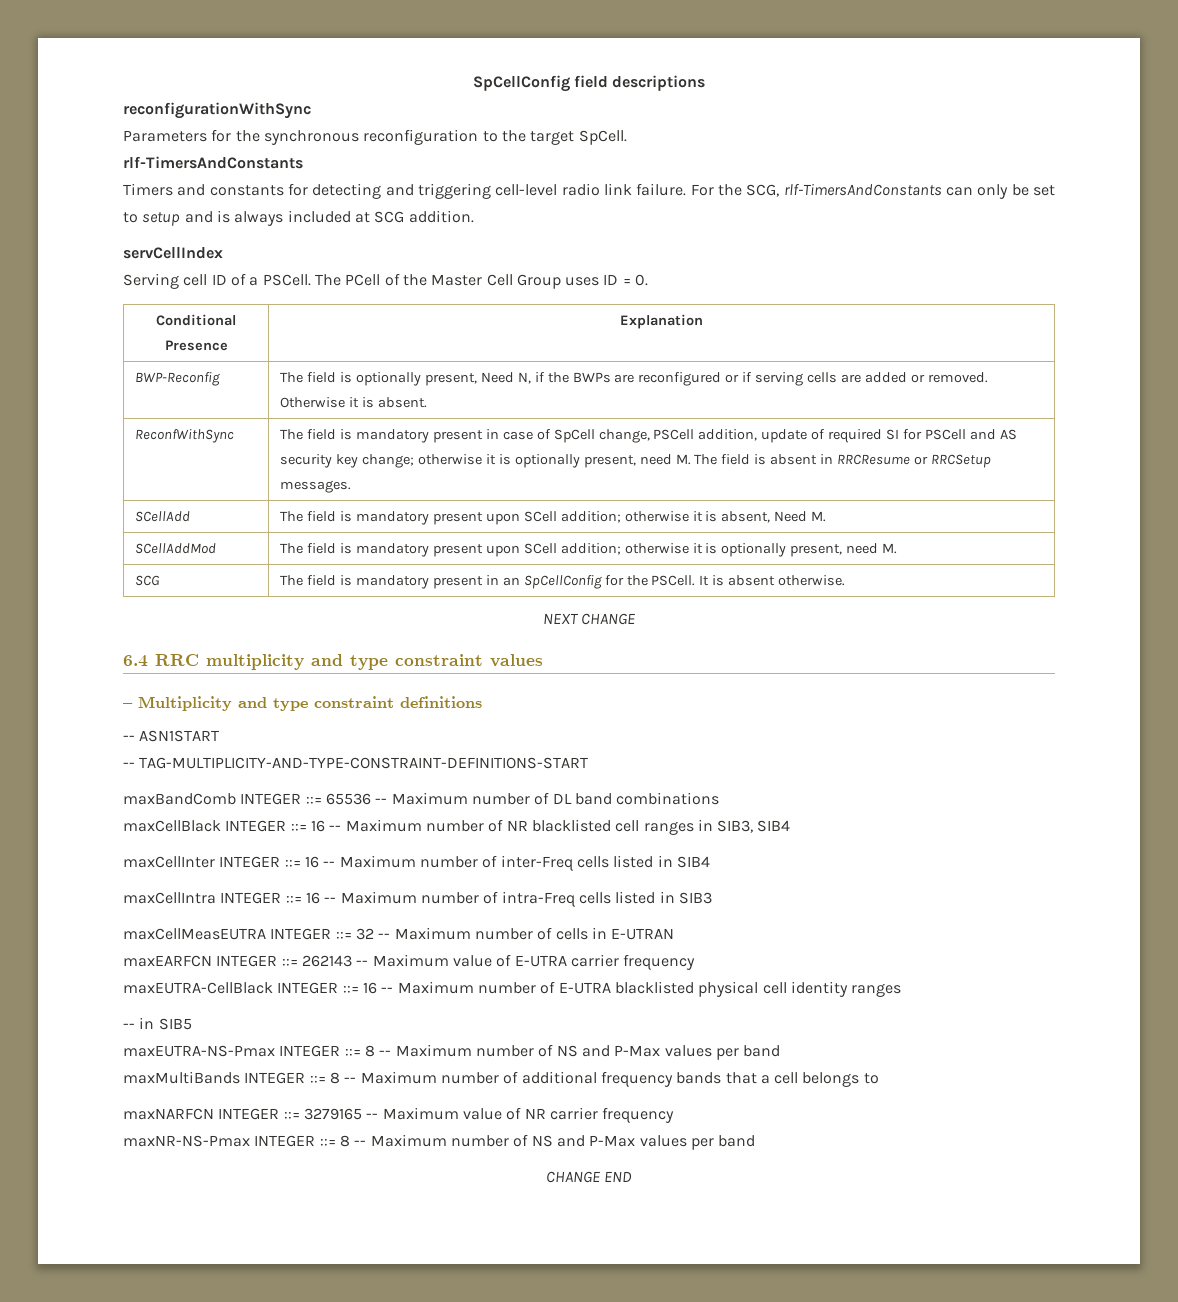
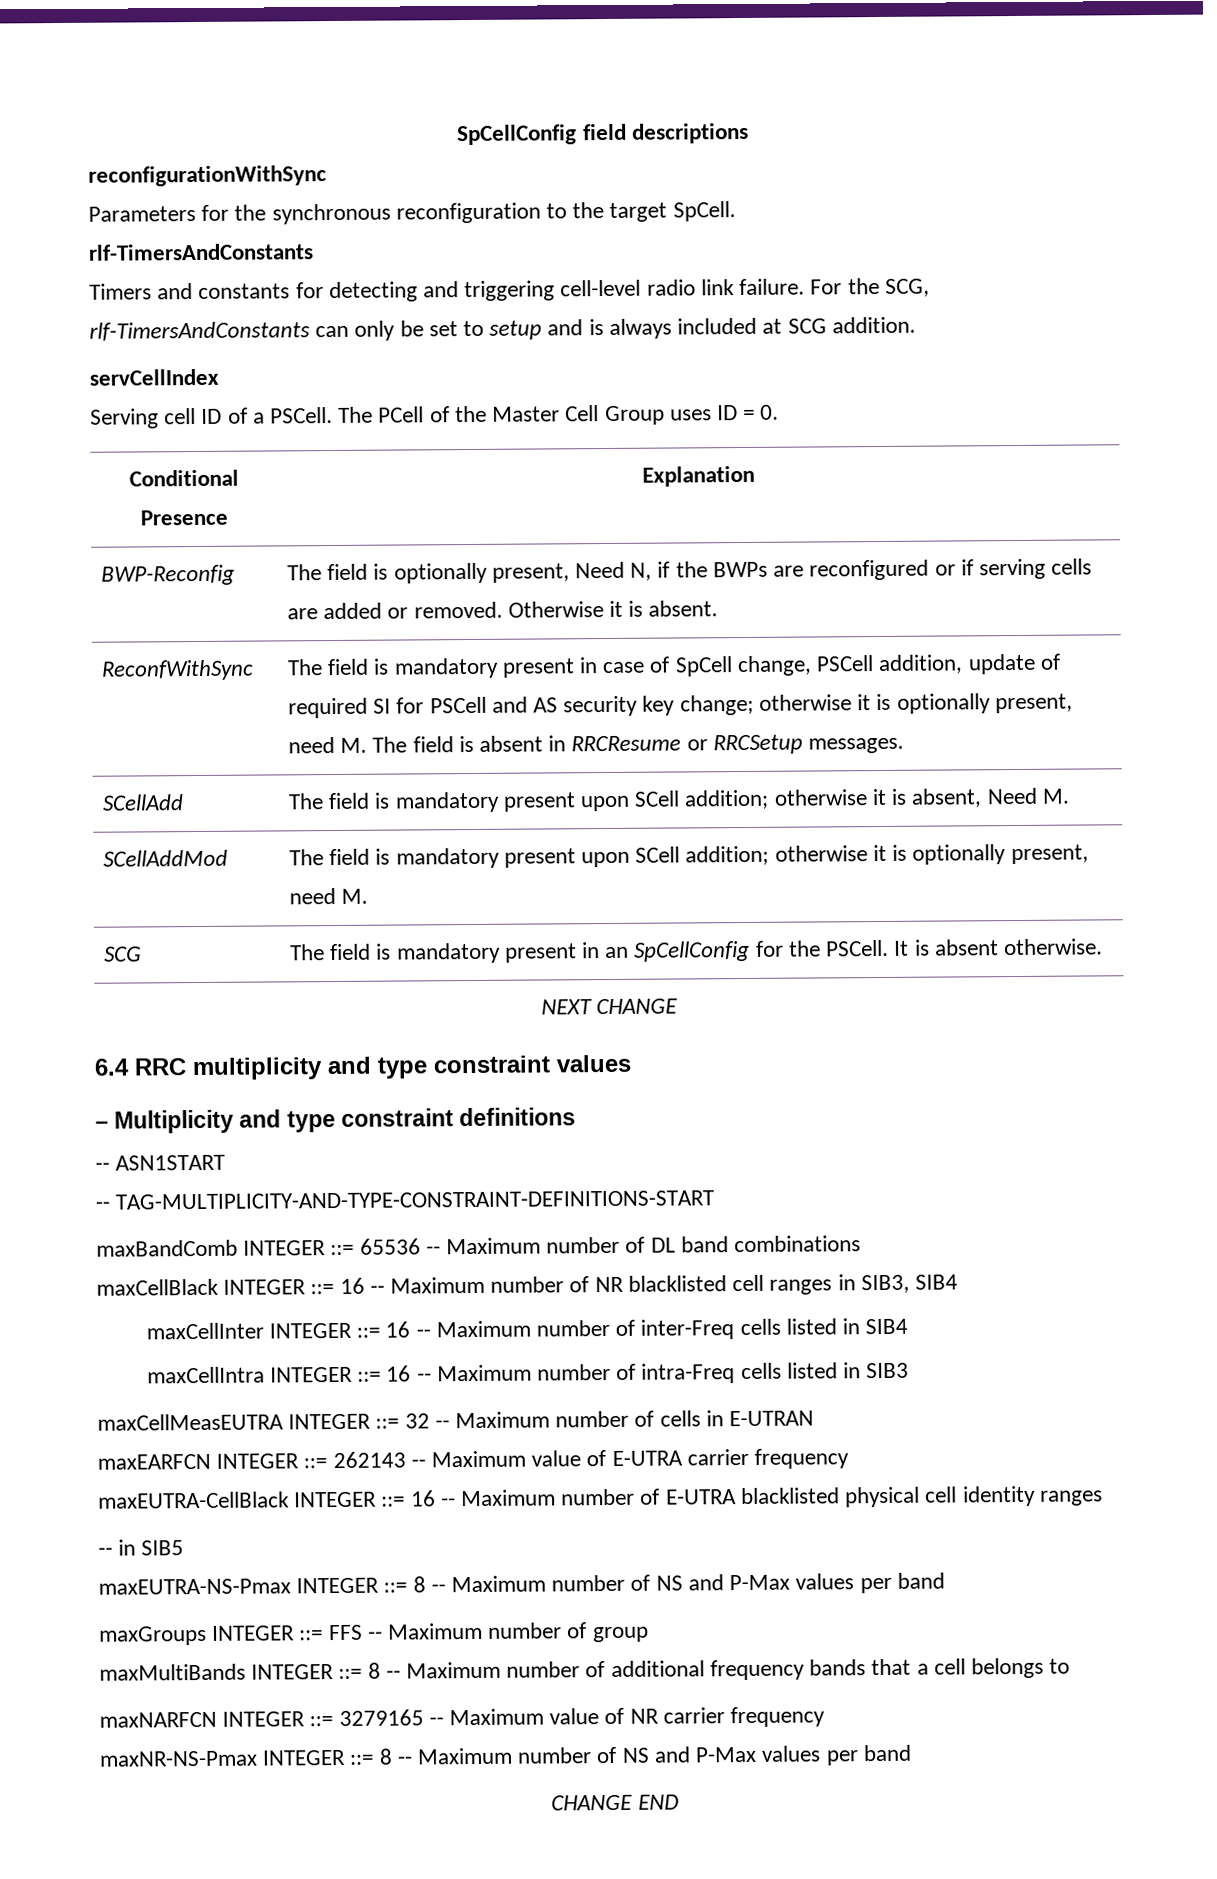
(781, 1051) none -> [99,1622,649,1646] // maxGroups INTEGER ::= FFS -- Maximum number of group

